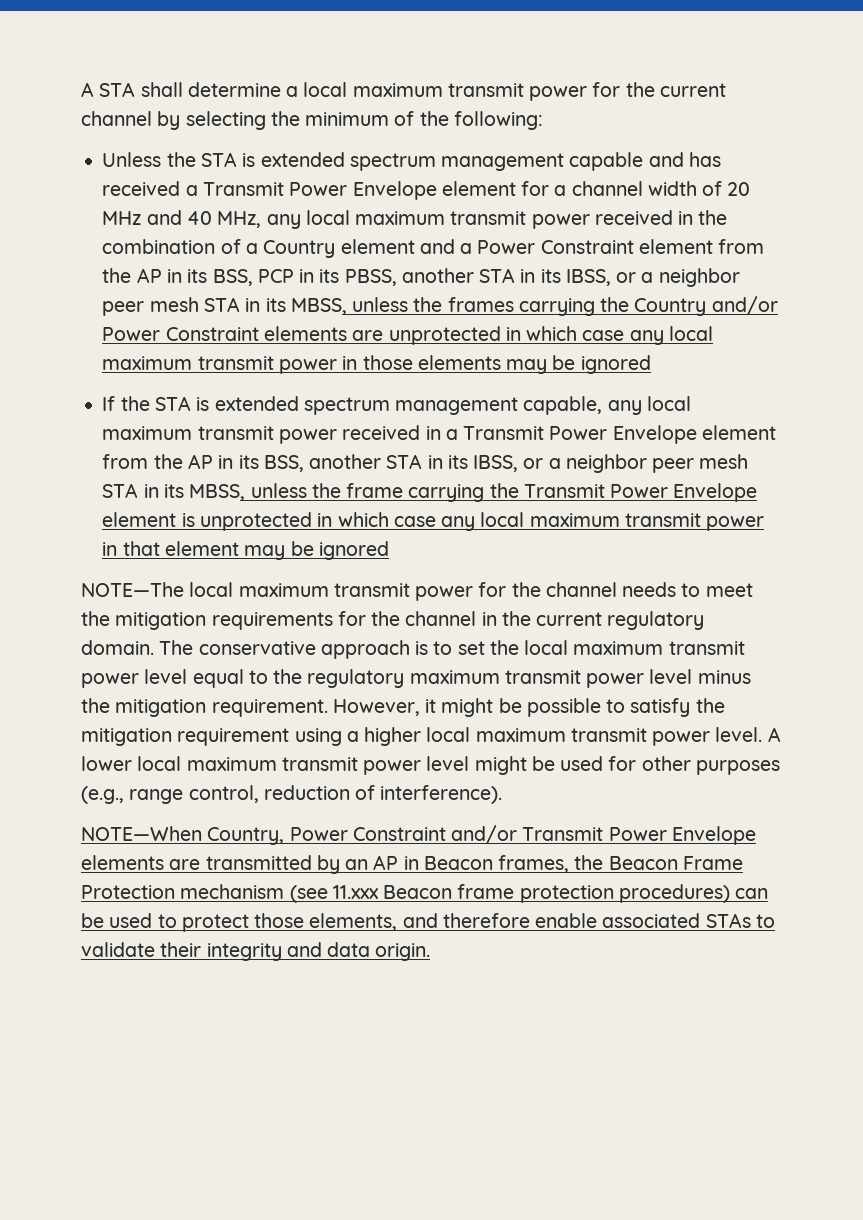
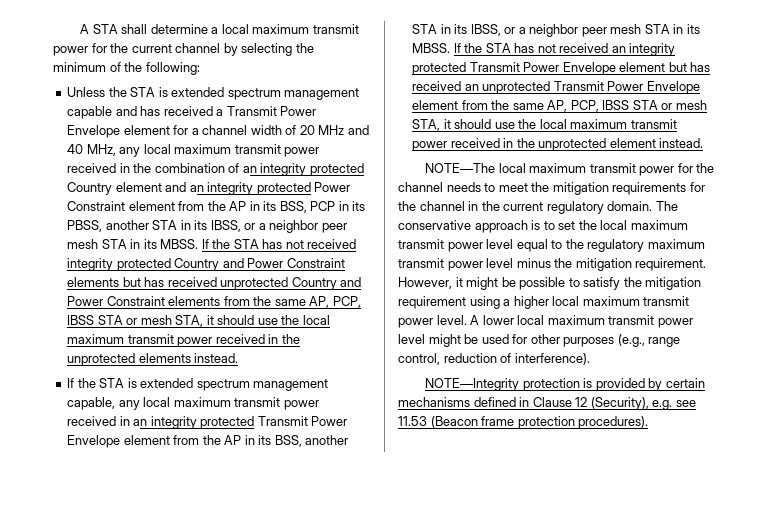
[245,239,473,258] a Country element and a -> [242,163,364,176] [67,182,311,195] an integrity protected Country element and an integrity protected
[290,296,778,316] [102,326,713,345] [102,355,651,374] MBSS, unless the frames carrying the Country and/or Power Constraint elements are unprotected in which case any local maximum transmit power in those elements may be ignored -> [160,239,357,249] [67,258,345,271] [67,277,362,290] [67,296,361,308] [67,315,330,327] [67,334,300,347] [67,353,239,366] MBSS. If the STA has not received integrity protected Country and Power Constraint elements but has received unprotected Country and Power Constraint elements from the same AP, PCP, IBSS STA or mesh STA, it should use the local maximum transmit power received in the unprotected elements instead.
[445,429,458,440] a -> [133,416,255,429] an integrity protected
[189,483,758,502] [102,512,765,531] [102,541,389,560] MBSS, unless the frame carrying the Transmit Power Envelope element is unprotected in which case any local maximum transmit power in that element may be ignored -> [412,43,676,56] [412,62,711,75] [412,81,700,94] [412,100,707,112] [412,119,677,131] [412,138,704,151] MBSS. If the STA has not received an integrity protected Transmit Power Envelope element but has received an unprotected Transmit Power Envelope element from the same AP, PCP, IBSS STA or mesh STA, it should use the local maximum transmit power received in the unprotected element instead.
[81,825,756,845] [81,855,743,874] [81,884,769,903] [81,913,775,932] [81,942,431,961] NOTE—When Country, Power Constraint and/or Transmit Power Envelope elements are transmitted by an AP in Beacon frames, the Beacon Frame Protection mechanism (see 11.xxx Beacon frame protection procedures) can be used to protect those elements, and therefore enable associated STAs to validate their integrity and data origin. -> [425,378,705,391] [398,397,696,410] [398,416,649,429] NOTE—Integrity protection is provided by certain mechanisms defined in Clause 12 (Security), e.g. see 11.53 (Beacon frame protection procedures).

